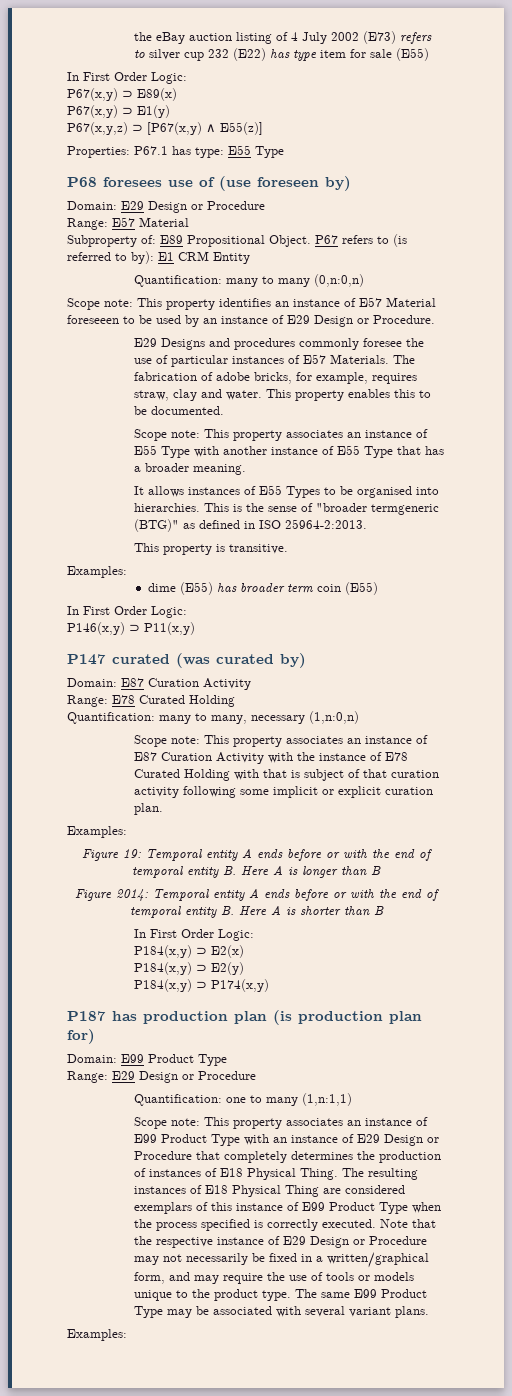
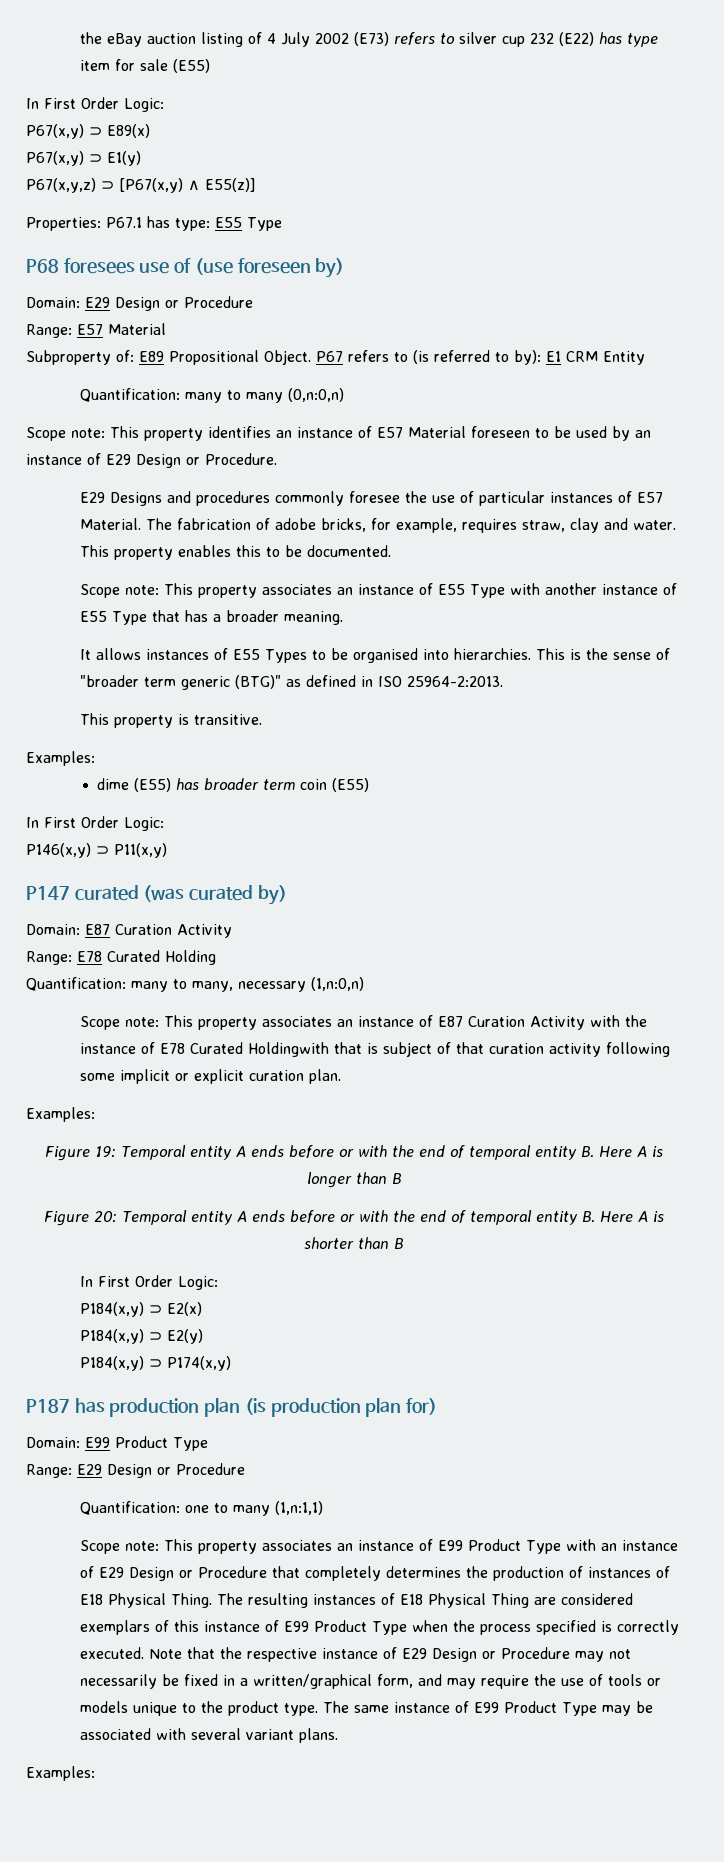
[67,315,119,324] foreseeen -> [471,426,530,438] foreseen
[329,354,389,364] Materials. -> [79,518,141,530] Material.
[370,504,439,515] termgeneric -> [143,676,230,690] term generic
[183,769,259,781] Holding with -> [247,1042,329,1057] Holdingwith
[116,889,148,901] 2014: -> [93,1211,117,1223] 20:
(350, 1295) none -> [393,1701,469,1713] instance of

